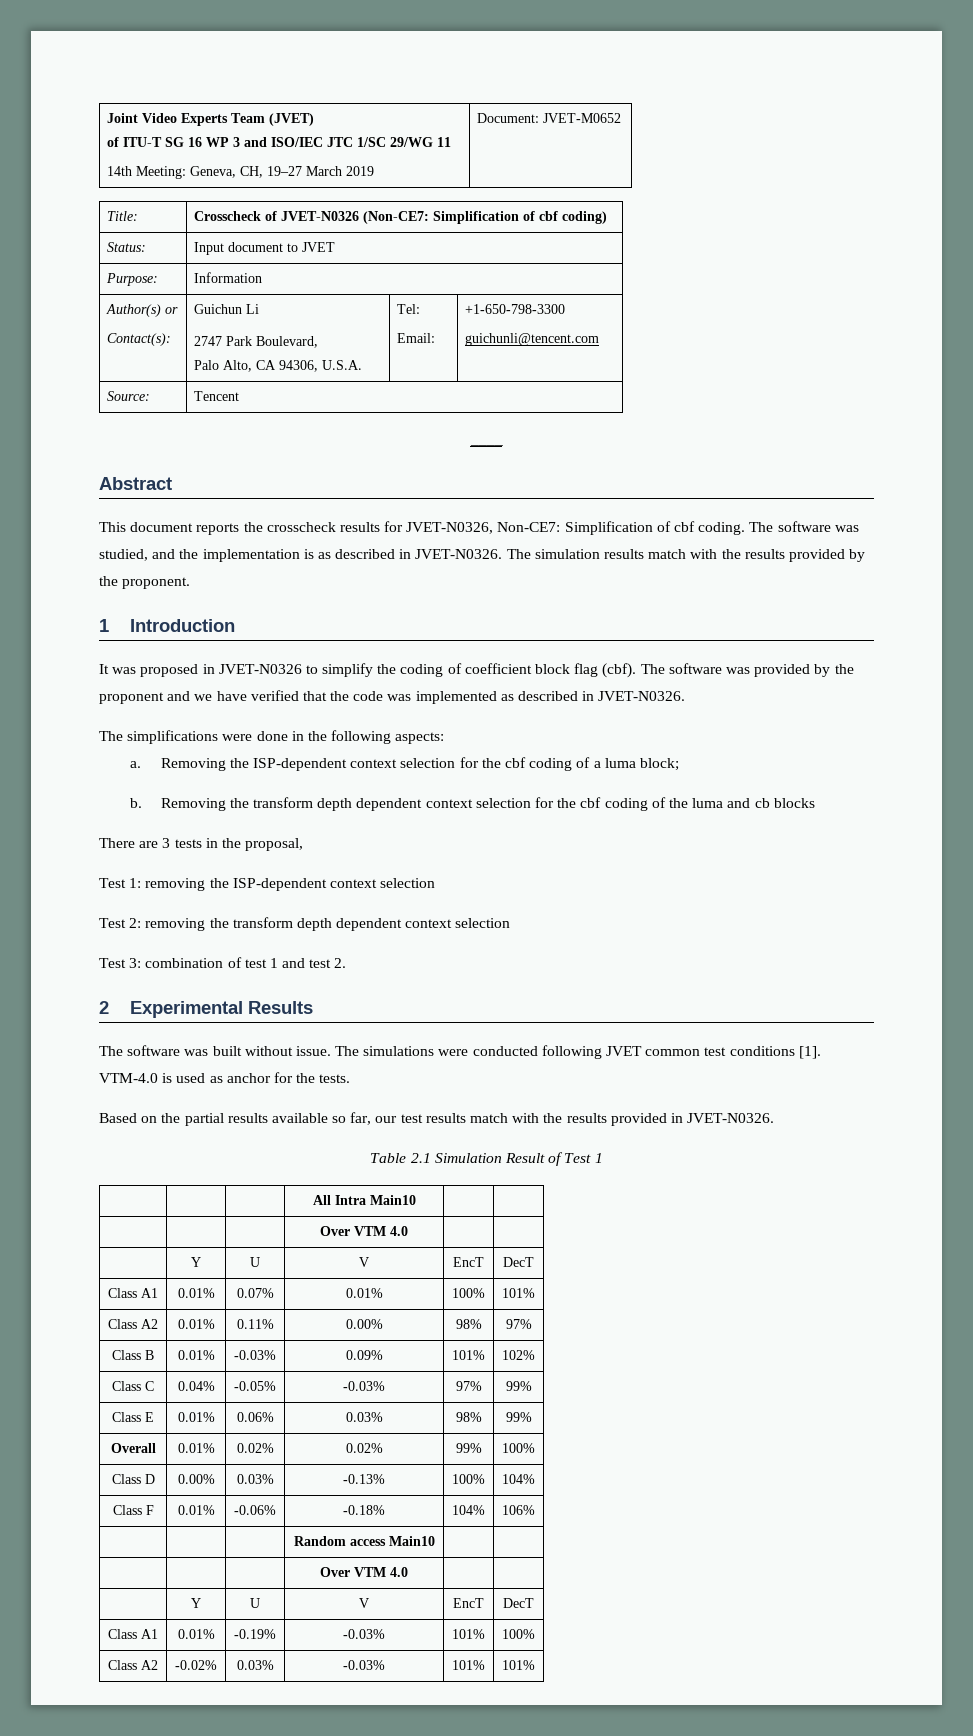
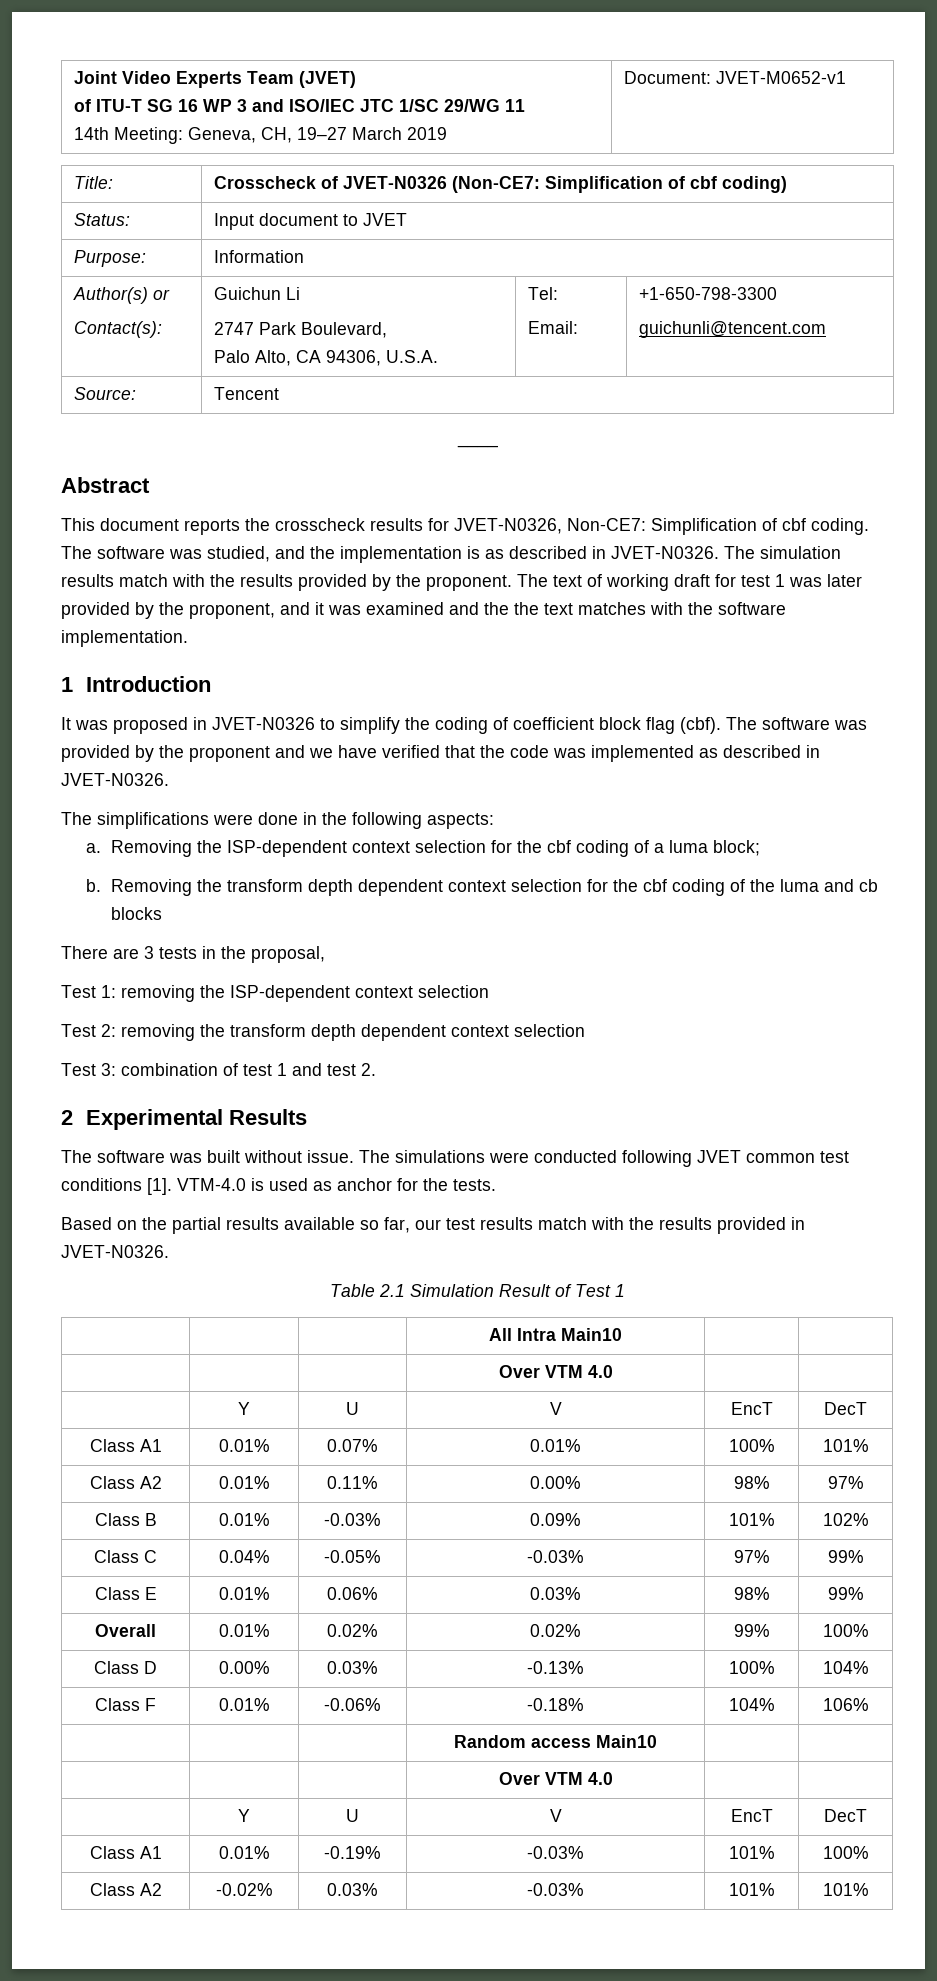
[542,113,621,123] JVET-M0652 -> [716,71,847,84] JVET-M0652-v1
(191, 583) none -> [517,574,862,591] [61,602,786,619] [61,630,188,647] The text of working draft for test 1 was later provided by the proponent, and it was examined and the the text matches with the software implementation.

